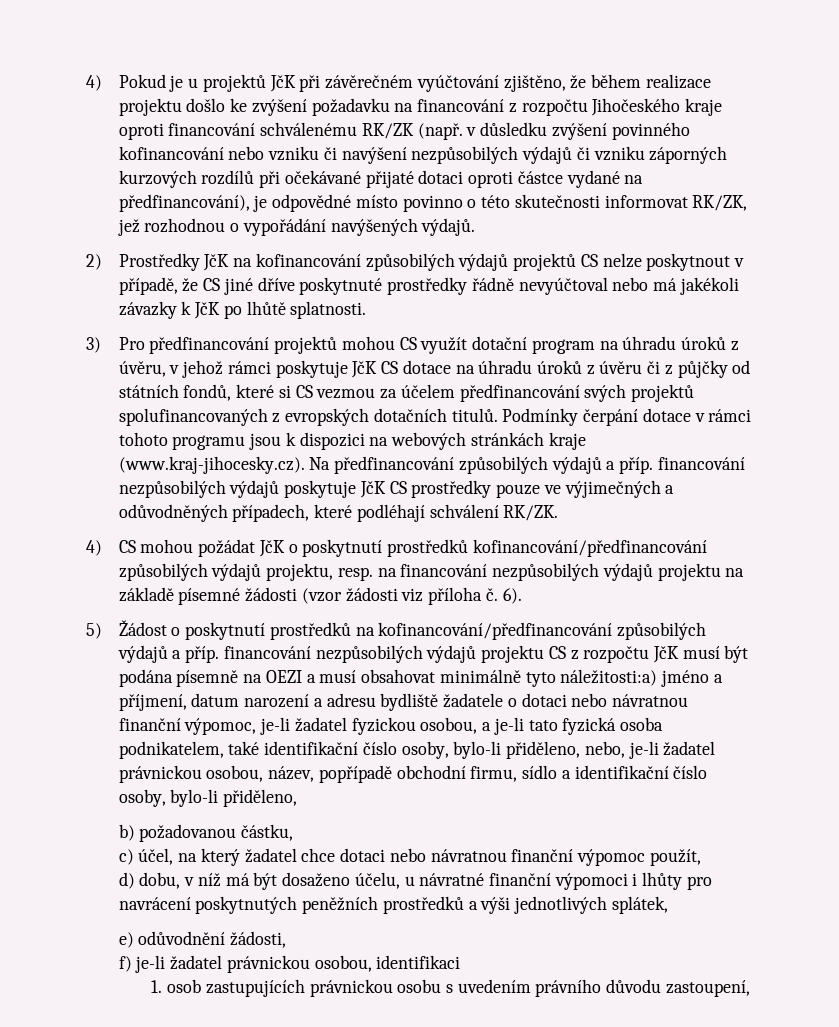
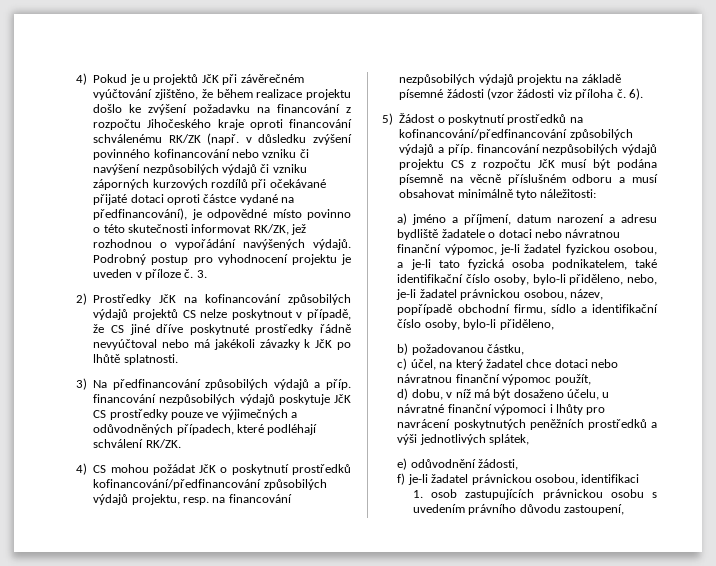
(476, 227) none -> [93,254,351,265] [93,269,207,280] Podrobný postup pro vyhodnocení projektu je uveden v příloze č. 3.
[118,336,739,354] [118,360,751,378] [118,384,694,402] [118,408,752,426] [118,432,586,450] [118,456,305,474] Pro předfinancování projektů mohou CS využít dotační program na úhradu úroků z úvěru, v jehož rámci poskytuje JčK CS dotace na úhradu úroků z úvěru či z půjčky od státních fondů, které si CS vezmou za účelem předfinancování svých projektů spolufinancovaných z evropských dotačních titulů. Podmínky čerpání dotace v rámci tohoto programu jsou k dispozici na webových stránkách kraje (www.kraj-jihocesky.cz). -> (87, 384) none
[265,670,302,683] OEZI -> [469,174,613,185] věcně příslušném odboru
[560,669,658,686] náležitosti:a) -> [540,189,597,198] [397,213,408,225] náležitosti: // a)

